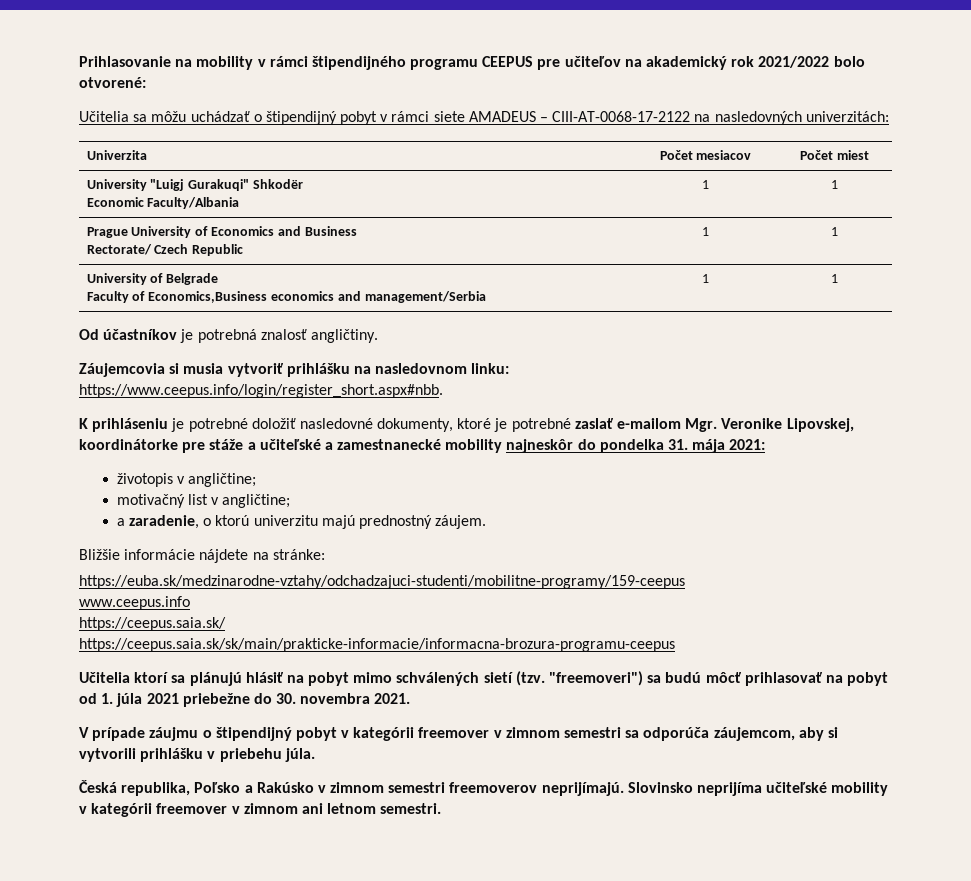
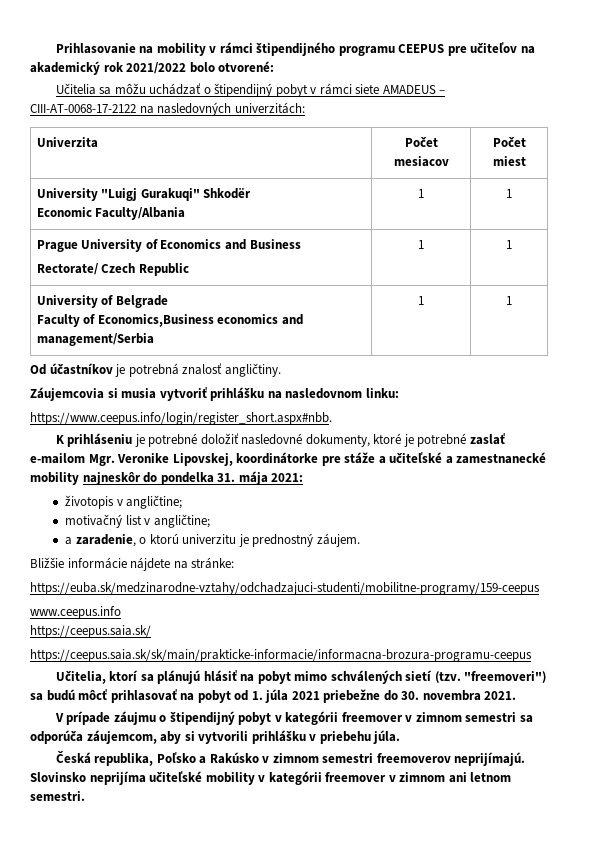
[321,515,355,529] majú -> [238,534,249,547] je
[79,672,130,683] Učitelia -> [55,671,106,684] Učitelia,

